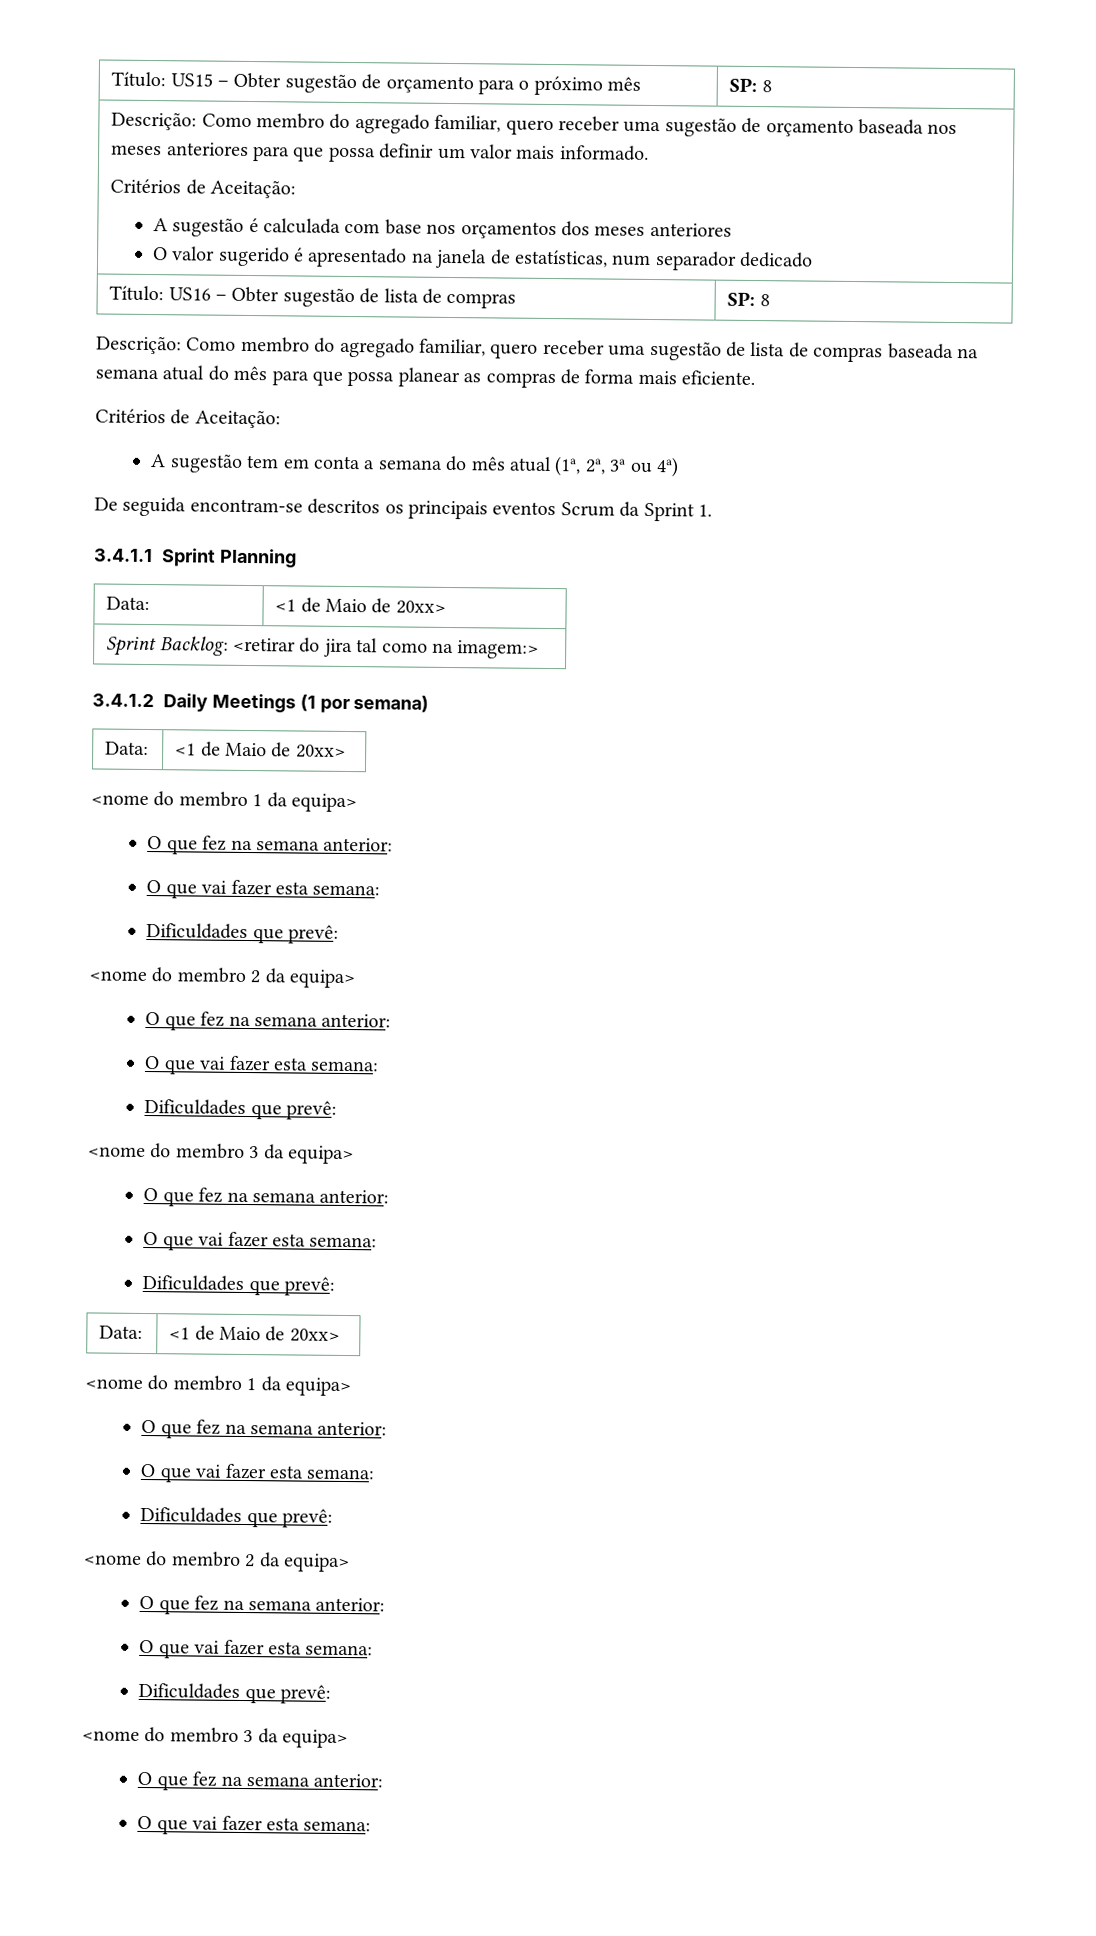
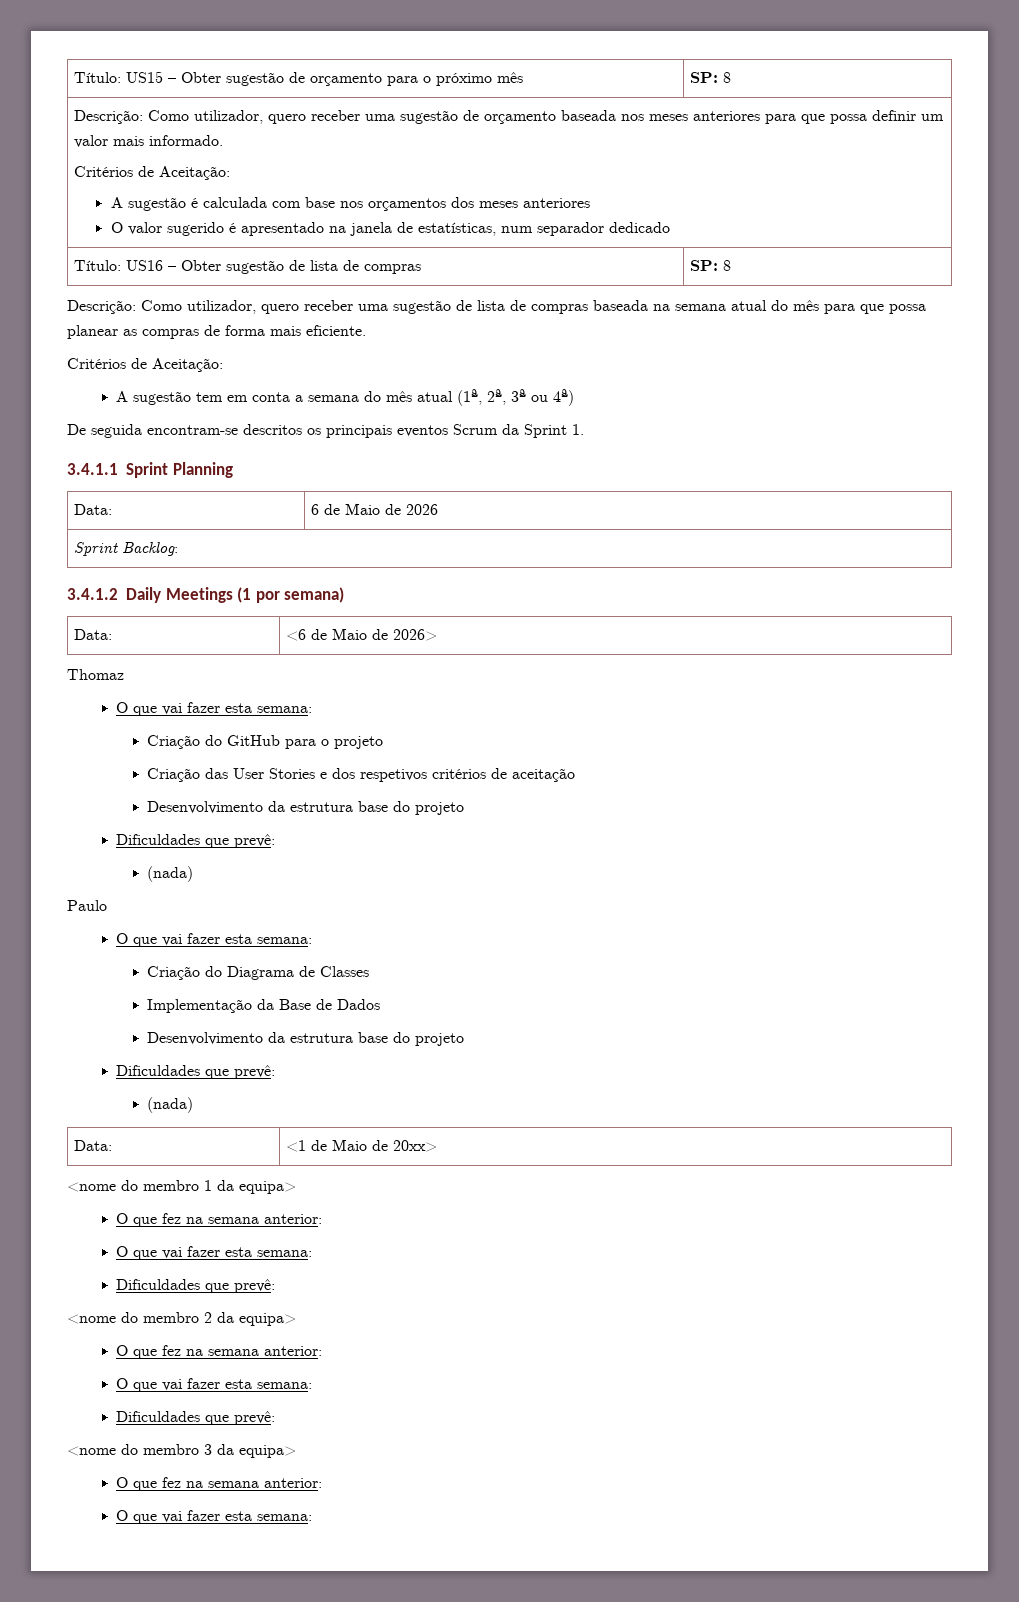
[255,113,502,134] membro do agregado familiar, -> [194,110,264,124] utilizador,
[240,336,486,358] membro do agregado familiar, -> [187,300,256,314] utilizador,
[275,597,446,614] <1 de Maio de 20xx> -> [311,503,439,515] 6 de Maio de 2026
[232,637,540,659] <retirar do jira tal como na imagem:> -> (179, 549) none
(430, 704) none -> [74,629,113,640] [286,628,438,641] [67,669,124,680] [115,702,312,716] [147,735,384,749] [147,768,576,782] [147,801,465,815] [115,834,275,848] [147,866,194,882] [67,900,107,911] [115,933,312,947] [147,966,370,980] [147,999,381,1013] [147,1032,465,1046] [115,1065,275,1079] [147,1097,194,1113] // Data: | <6 de Maio de 2026> // Thomaz // O que vai fazer esta semana: // Criação do GitHub para o projeto // Criação das User Stories e dos respetivos critérios de aceitação // Desenvolvimento da estrutura base do projeto // Dificuldades que prevê: // (nada) // Paulo // O que vai fazer esta semana: // Criação do Diagrama de Classes // Implementação da Base de Dados // Desenvolvimento da estrutura base do projeto // Dificuldades que prevê: // (nada)
[142,1274,336,1296] [99,1325,144,1339] [169,1325,340,1342] [85,1375,351,1397] [141,1419,388,1439] [140,1463,376,1483] [140,1506,334,1528] [84,1551,350,1573] [139,1595,386,1615] [139,1639,374,1659] [138,1682,332,1704] [82,1727,348,1749] [137,1771,384,1791] [137,1815,372,1835] // Dificuldades que prevê: // Data: | <1 de Maio de 20xx> // <nome do membro 1 da equipa> // O que fez na semana anterior: // O que vai fazer esta semana: // Dificuldades que prevê: // <nome do membro 2 da equipa> // O que fez na semana anterior: // O que vai fazer esta semana: // Dificuldades que prevê: // <nome do membro 3 da equipa> // O que fez na semana anterior: // O que vai fazer esta semana: -> (312, 1517) none

